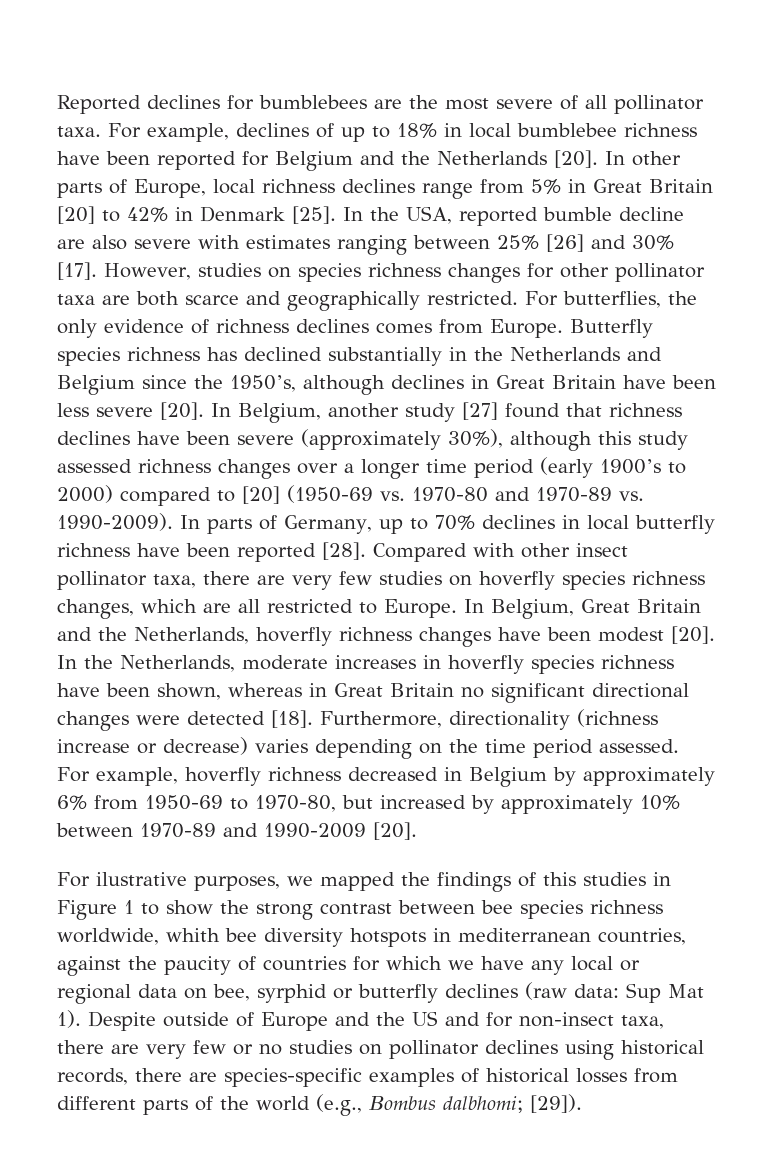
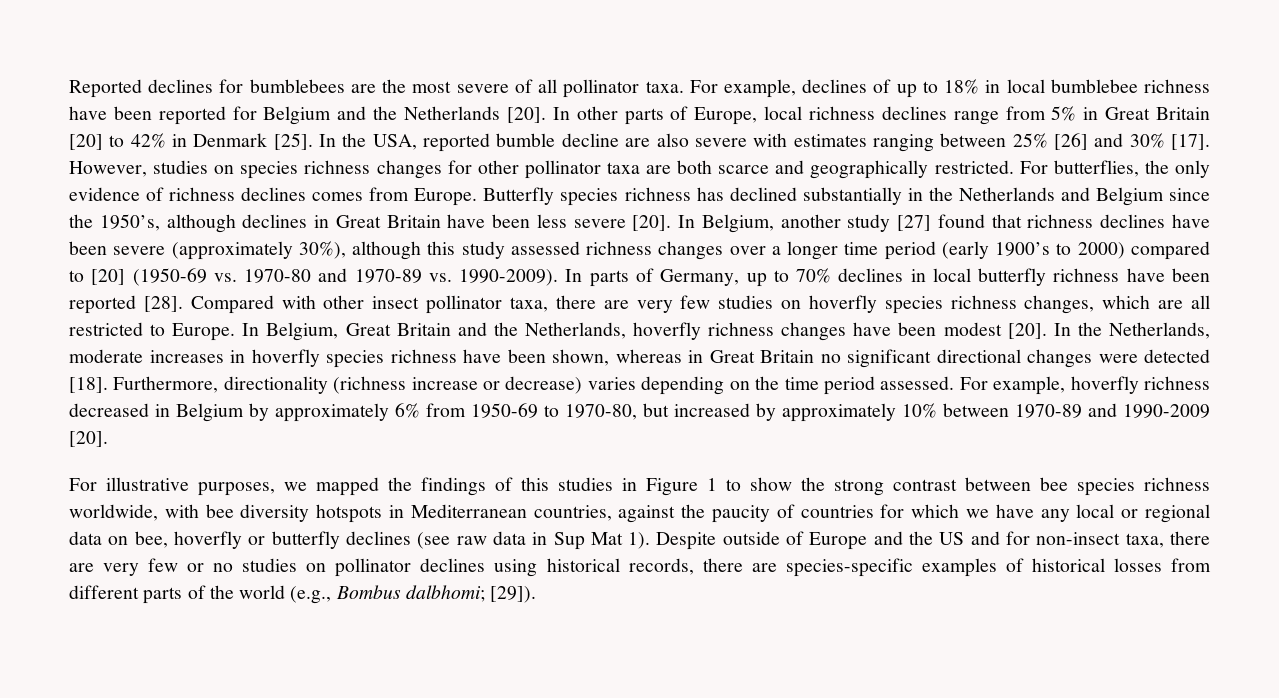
[96,872,187,886] ilustrative -> [106,477,189,491] illustrative
[166,928,220,942] whith -> [164,504,199,518] with
[458,928,591,942] mediterranean -> [410,504,527,518] Mediterranean
[257,984,327,1003] syrphid -> [173,531,242,549] hoverfly
[525,982,619,1000] (raw data: -> [417,531,548,549] (see raw data in

